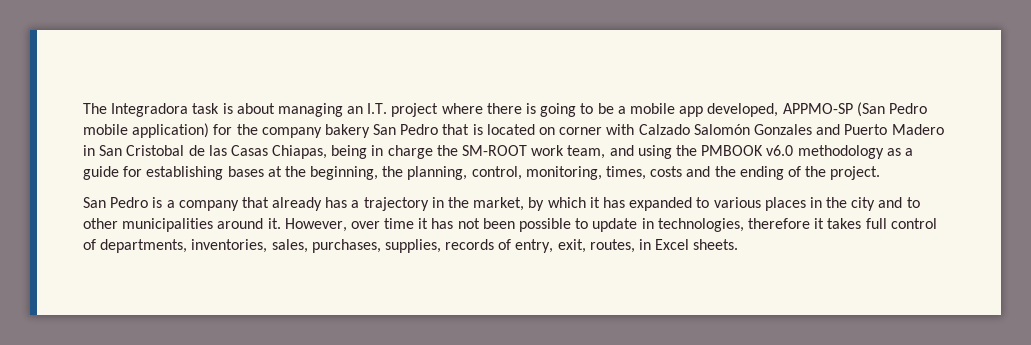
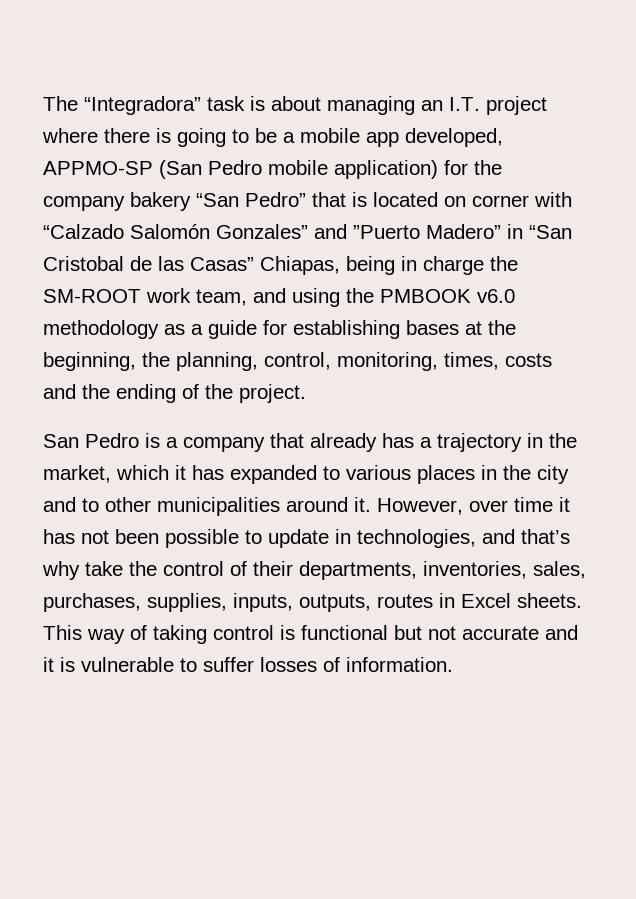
[111,103,189,117] Integradora -> [84,96,201,115] “Integradora”
[373,124,439,135] San Pedro -> [196,192,306,207] “San Pedro”
[638,124,944,135] [83,145,123,156] Calzado Salomón Gonzales and Puerto Madero in San -> [43,224,572,239] “Calzado Salomón Gonzales” and ”Puerto Madero” in “San
[230,145,268,156] Casas -> [190,257,254,271] Casas”
[528,197,545,211] by -> (111, 474) none
[747,218,887,229] therefore it takes full -> [482,529,570,544] [42,561,157,580] and that’s why take the
(96, 244) none -> [253,561,293,576] their
[445,239,739,253] records of entry, exit, routes, in Excel sheets. -> [233,593,582,612] [43,625,578,644] [43,657,453,672] inputs, outputs, routes in Excel sheets. This way of taking control is functional but not accurate and it is vulnerable to suffer losses of information.

